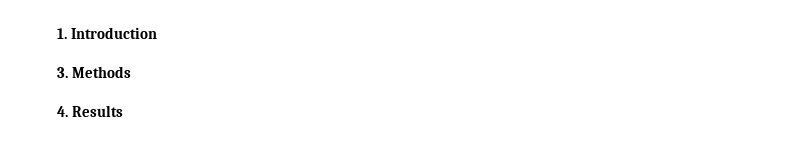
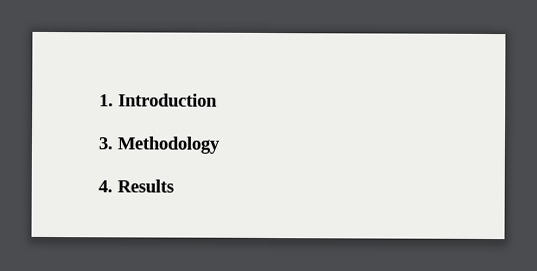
[72,66,132,78] Methods -> [117,136,220,154] Methodology

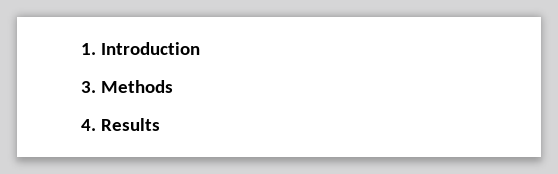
[117,136,220,154] Methodology -> [100,80,173,93] Methods

